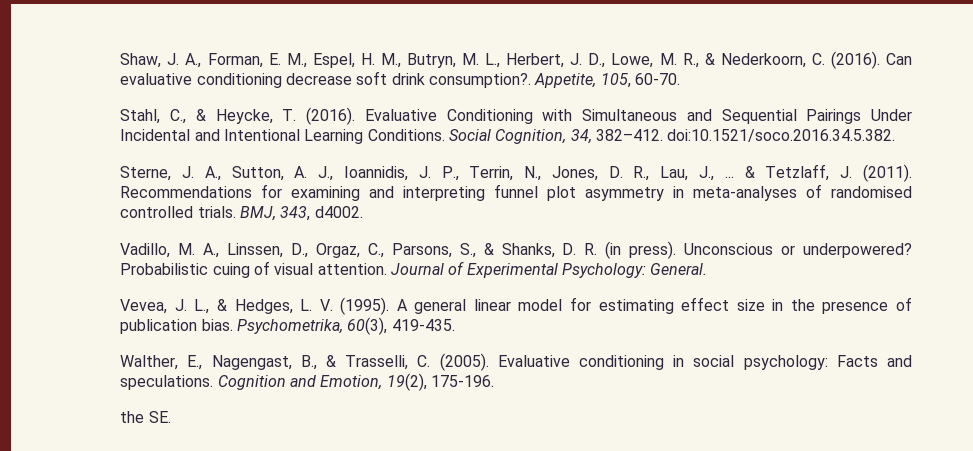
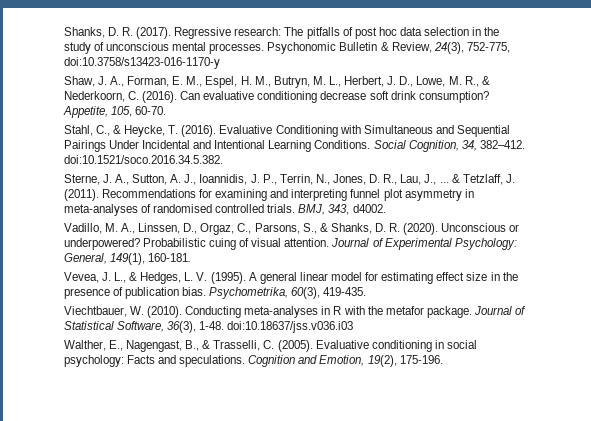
(120, 60) none -> [63,27,500,39] [63,42,510,54] [63,57,220,69] Shanks, D. R. (2017). Regressive research: The pitfalls of post hoc data selection in the study of unconscious mental processes. Psychonomic Bulletin & Review, 24(3), 752-775, doi:10.3758/s13423-016-1170-y //
[428,73,531,88] consumption?. -> [418,91,489,103] consumption?
[605,241,677,259] (in press). -> [403,223,439,235] (2020).
[650,263,708,275] General. -> [63,253,192,265] General, 149(1), 160-181.
(455, 325) none -> [63,306,527,318] [63,321,354,333] // Viechtbauer, W. (2010). Conducting meta-analyses in R with the metafor package. Journal of Statistical Software, 36(3), 1-48. doi:10.18637/jss.v036.i03
[120,411,171,423] // the SE. -> (443, 359) none

